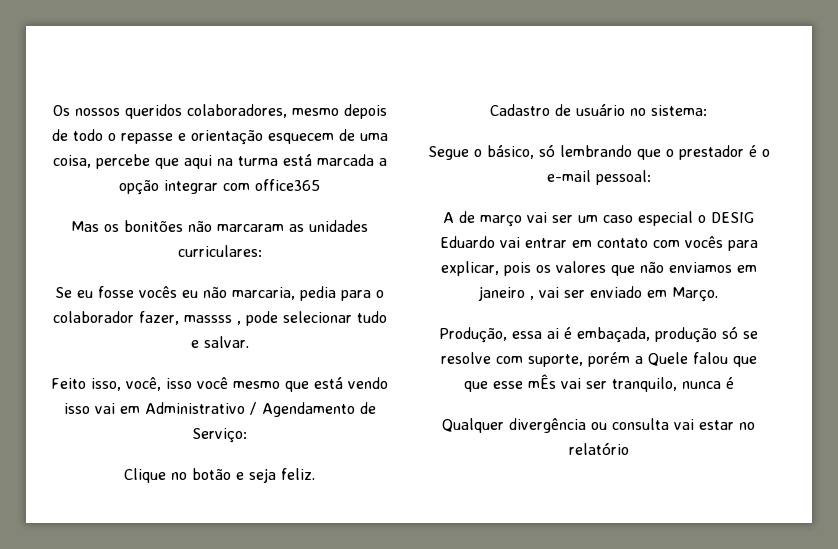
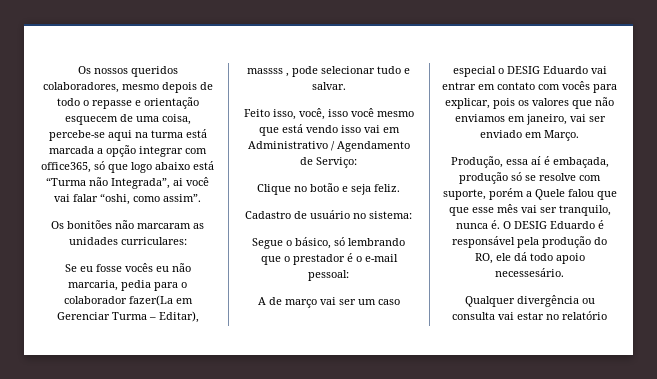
[95,154,179,169] percebe que -> [48,130,105,141] percebe-se
[255,179,320,191] [71,221,119,232] office365 // Mas os -> [41,161,214,173] [46,177,209,189] [54,193,201,205] [51,221,64,229] office365, só que logo abaixo está “Turma não Integrada”, ai você vai falar “oshi, como assim”. // Os
[138,311,179,325] fazer, -> [128,295,193,306] [56,311,199,323] fazer(La em Gerenciar Turma – Editar),
[478,286,534,301] janeiro , -> [525,114,567,125] janeiro,
[547,328,559,339] ai -> [530,156,541,165] aí
[527,374,556,389] mÊs -> [496,204,518,213] mês
[725,377,734,389] é -> [490,220,604,229] [452,236,607,248] [474,252,585,264] [495,268,564,277] é. O DESIG Eduardo é responsável pela produção do RO, ele dá todo apoio necessesário.

